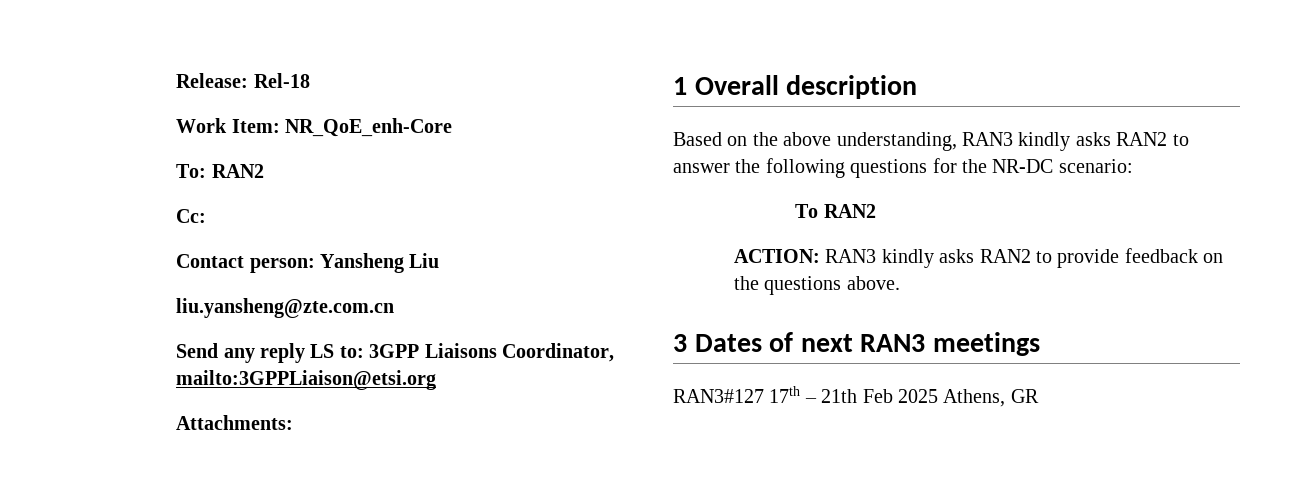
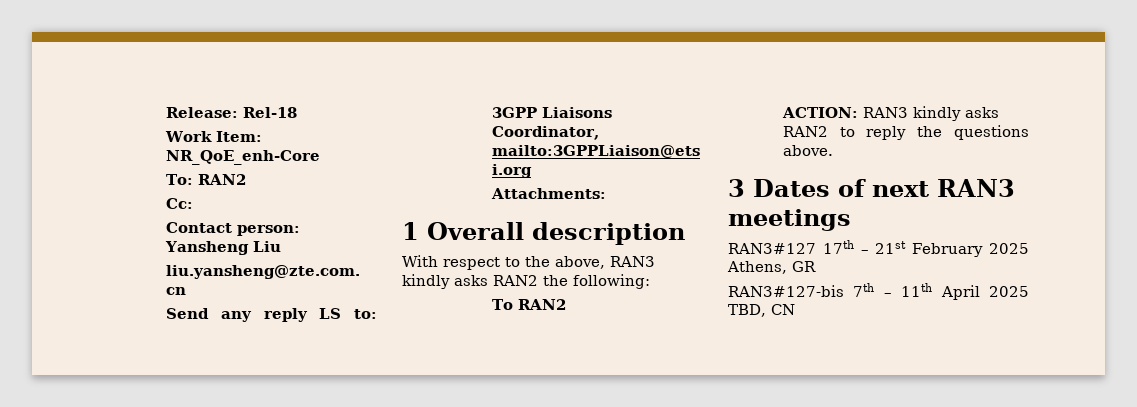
[673,132,1189,151] [673,158,1133,178] Based on the above understanding, RAN3 kindly asks RAN2 to answer the following questions for the NR-DC scenario: -> [402,255,655,270] [402,274,650,289] With respect to the above, RAN3 kindly asks RAN2 the following:
[1057,248,1224,268] provide feedback on -> [866,126,907,140] reply
[821,389,893,403] 21th Feb -> [875,241,984,257] 21st February
(1039, 396) none -> [728,283,1029,300] [728,304,795,317] // RAN3#127-bis 7th – 11th April 2025 TBD, CN

